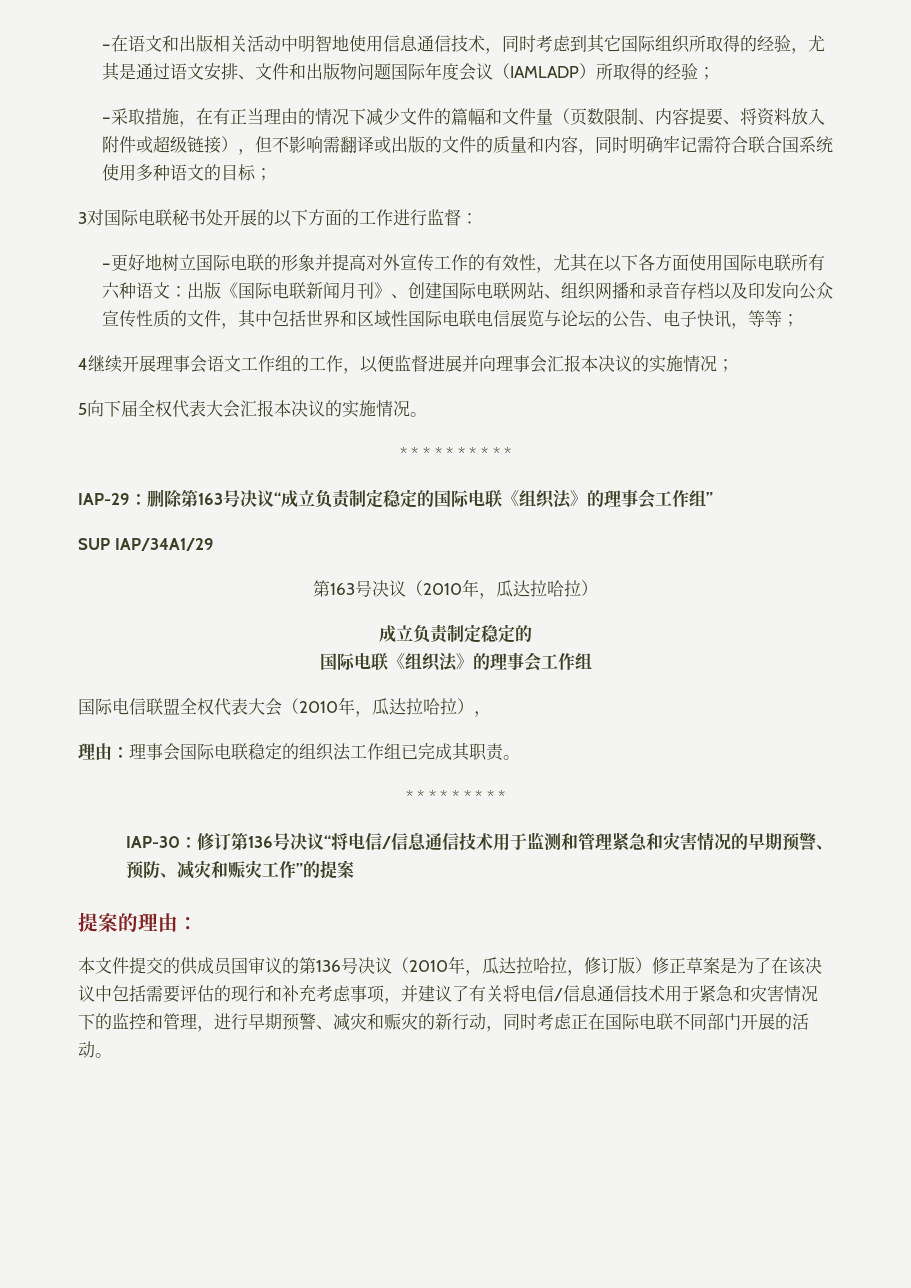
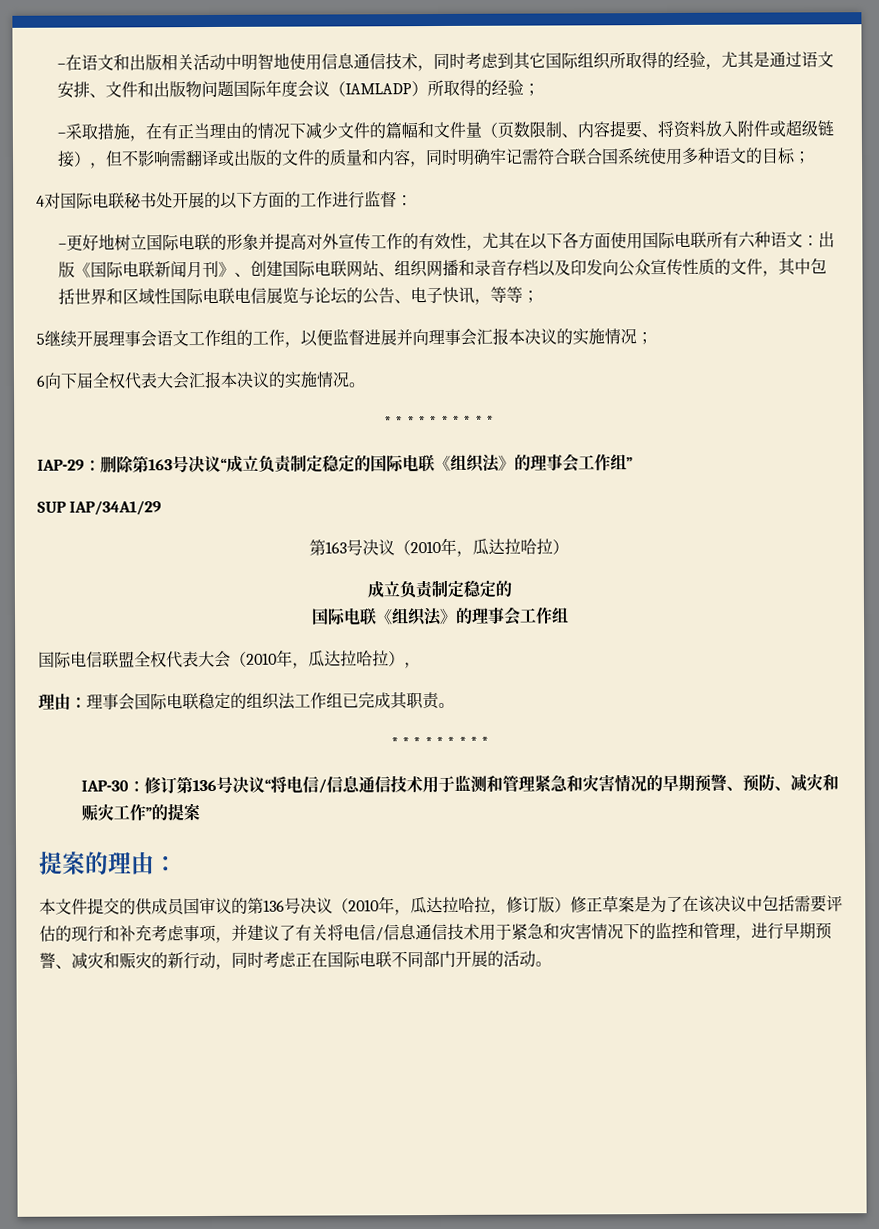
[78,212,87,224] 3 -> [36,195,45,207] 4
[78,358,88,370] 4 -> [36,333,45,345] 5
[78,403,87,415] 5 -> [36,374,46,387] 6

